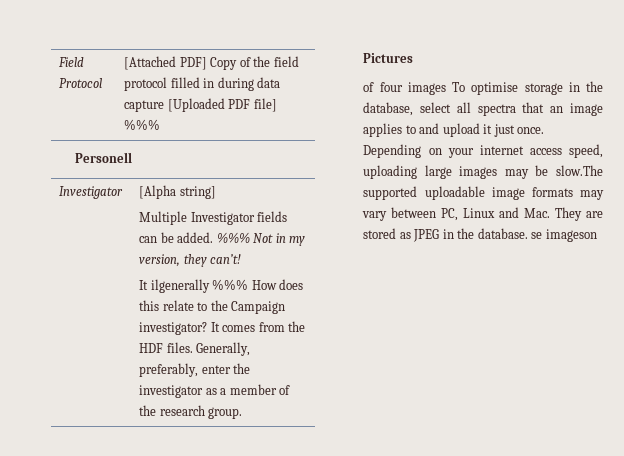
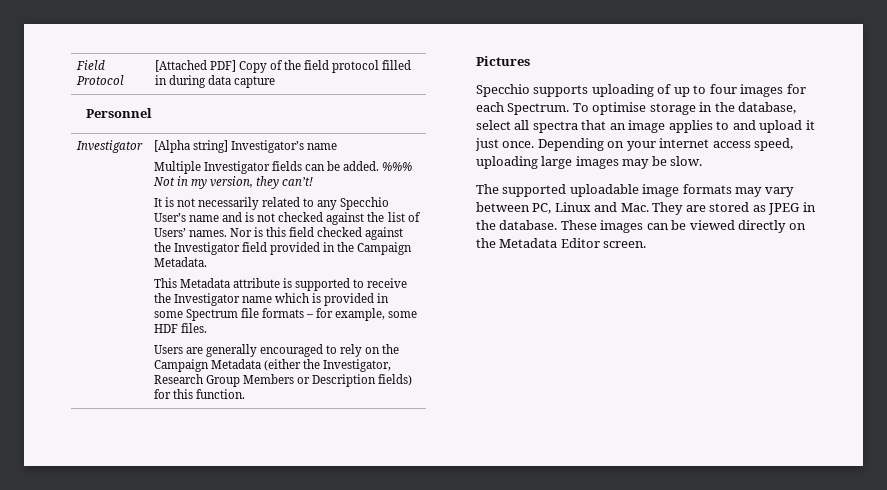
[167,98,277,112] [124,119,161,130] [75,152,133,163] [Uploaded PDF file] %%% // Personell -> [85,108,152,118] // Personnel
(216, 192) none -> [230,140,338,153] Investigator’s name
[150,279,304,293] [139,300,286,314] [139,321,306,335] [139,342,251,356] [139,363,251,377] [139,384,291,398] [139,405,243,419] [363,53,414,63] [363,82,446,95] ilgenerally %%% How does this relate to the Campaign investigator? It comes from the HDF files. Generally, preferably, enter the investigator as a member of the research group. // Pictures // of four images -> [164,197,390,210] [153,212,421,225] [153,227,404,240] [153,242,413,255] [153,257,207,267] [153,278,408,291] [153,293,390,306] [153,308,418,321] [153,323,207,333] [153,344,400,357] [153,359,392,372] [153,374,413,387] [153,389,245,399] [475,56,530,66] [475,84,806,97] [475,102,570,115] is not necessarily related to any Specchio User’s name and is not checked against the list of Users’ names. Nor is this field checked against the Investigator field provided in the Campaign Metadata. // This Metadata attribute is supported to receive the Investigator name which is provided in some Spectrum file formats – for example, some HDF files. // Users are generally encouraged to rely on the Campaign Metadata (either the Investigator, Research Group Members or Description fields) for this function. // Pictures // Specchio supports uploading of up to four images for each Spectrum.
[556,165,603,176] slow.The -> [670,156,703,166] [475,184,499,194] slow. // The
[531,229,597,242] se imageson -> [560,220,806,233] [475,238,647,248] These images can be viewed directly on the Metadata Editor screen.

